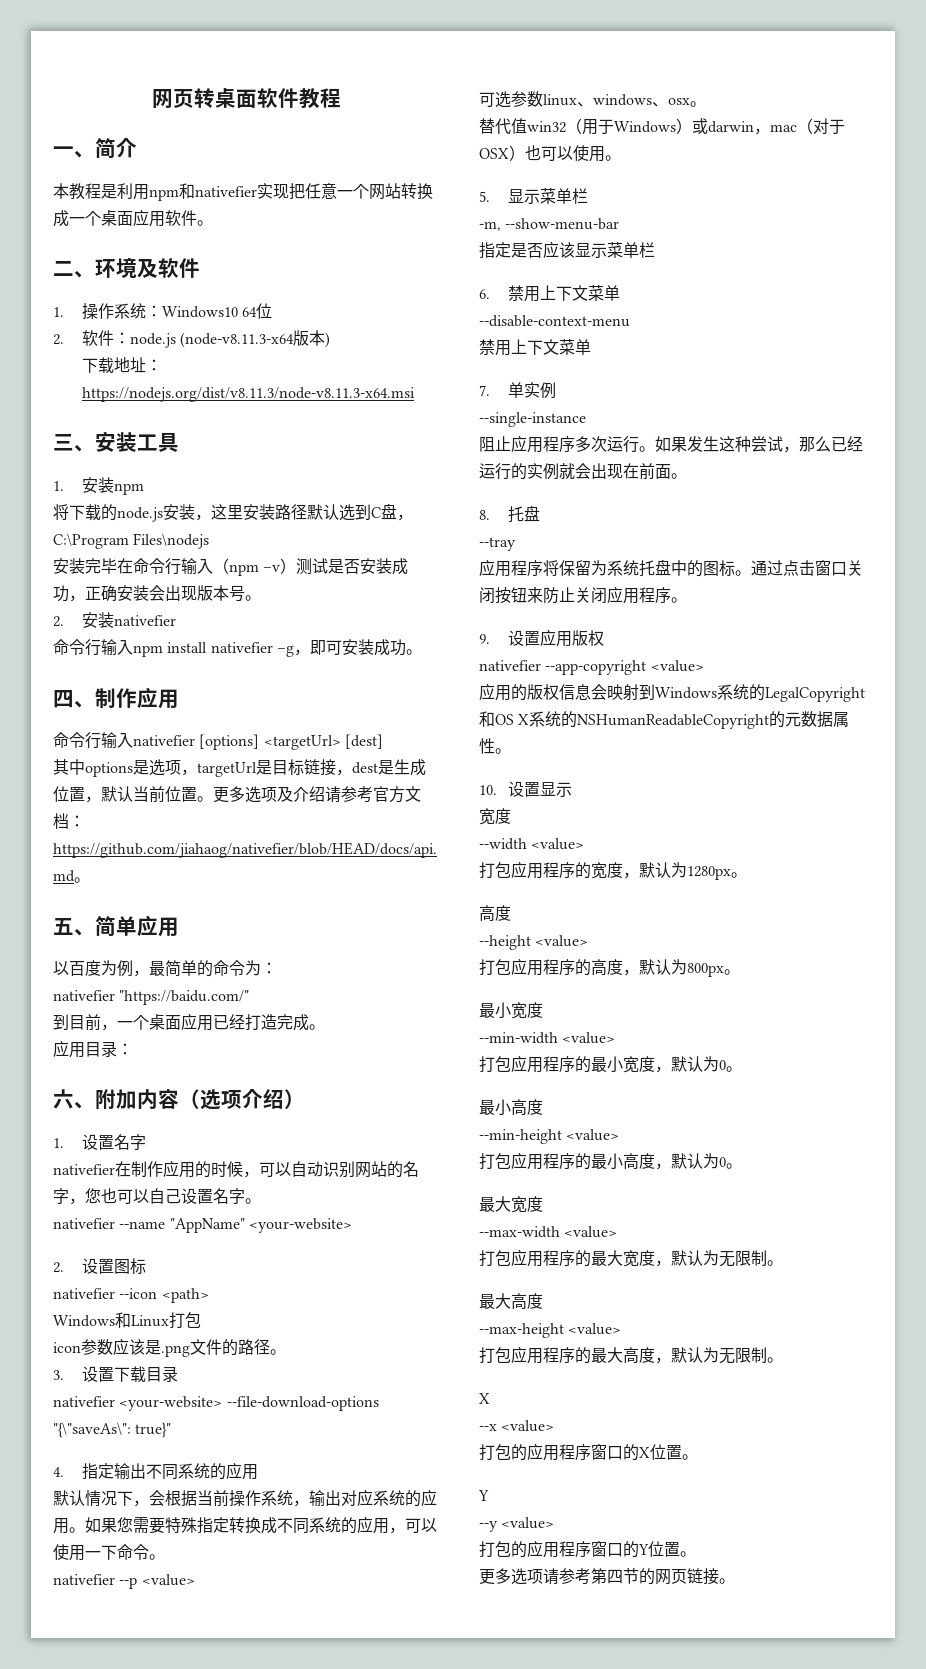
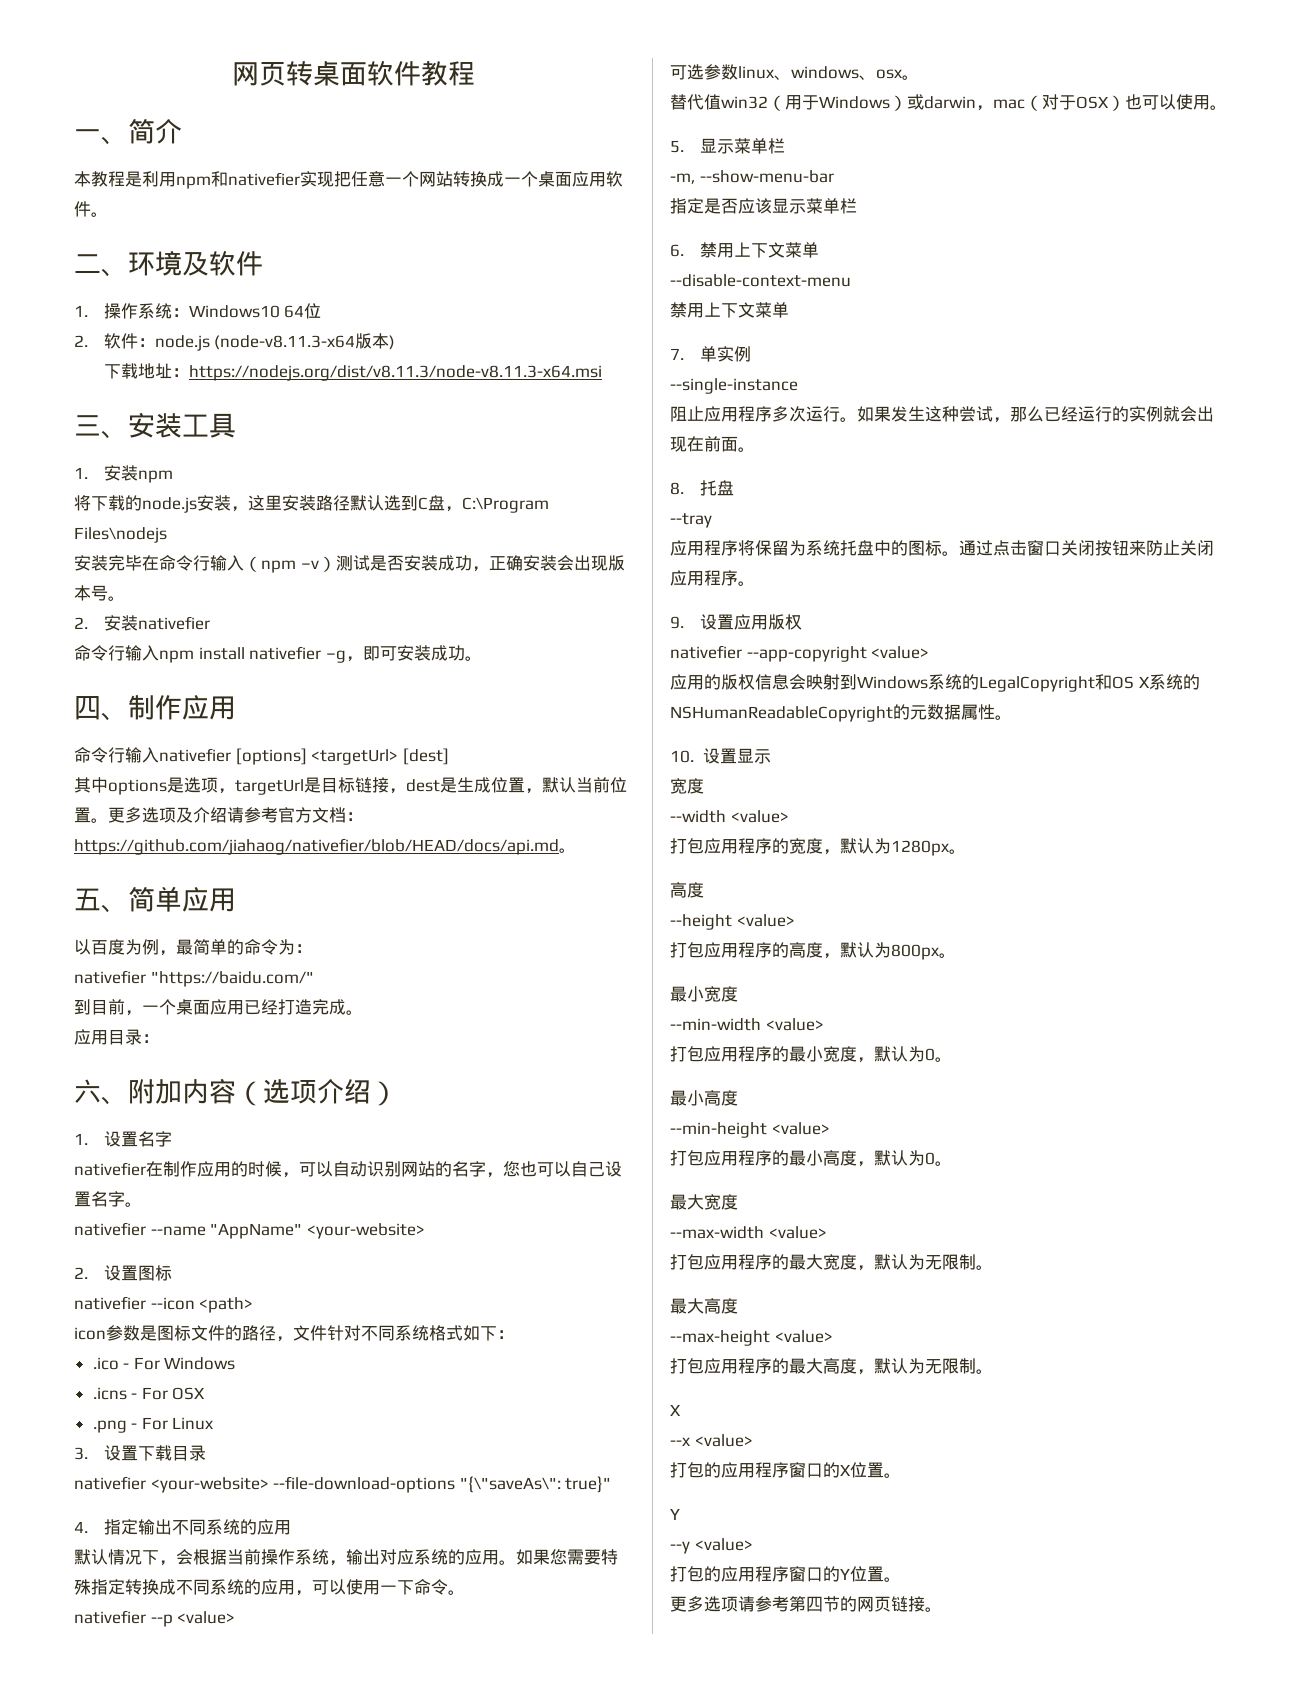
[53,1312,201,1328] // Windows和Linux打包 -> (254, 1305) none
[113,1338,286,1357] 应该是.png文件的路径。 -> [140,1325,514,1342] [92,1357,236,1370] [92,1387,206,1400] [92,1417,214,1433] 是图标文件的路径，文件针对不同系统格式如下： // .ico - For Windows // .icns - For OSX // .png - For Linux

